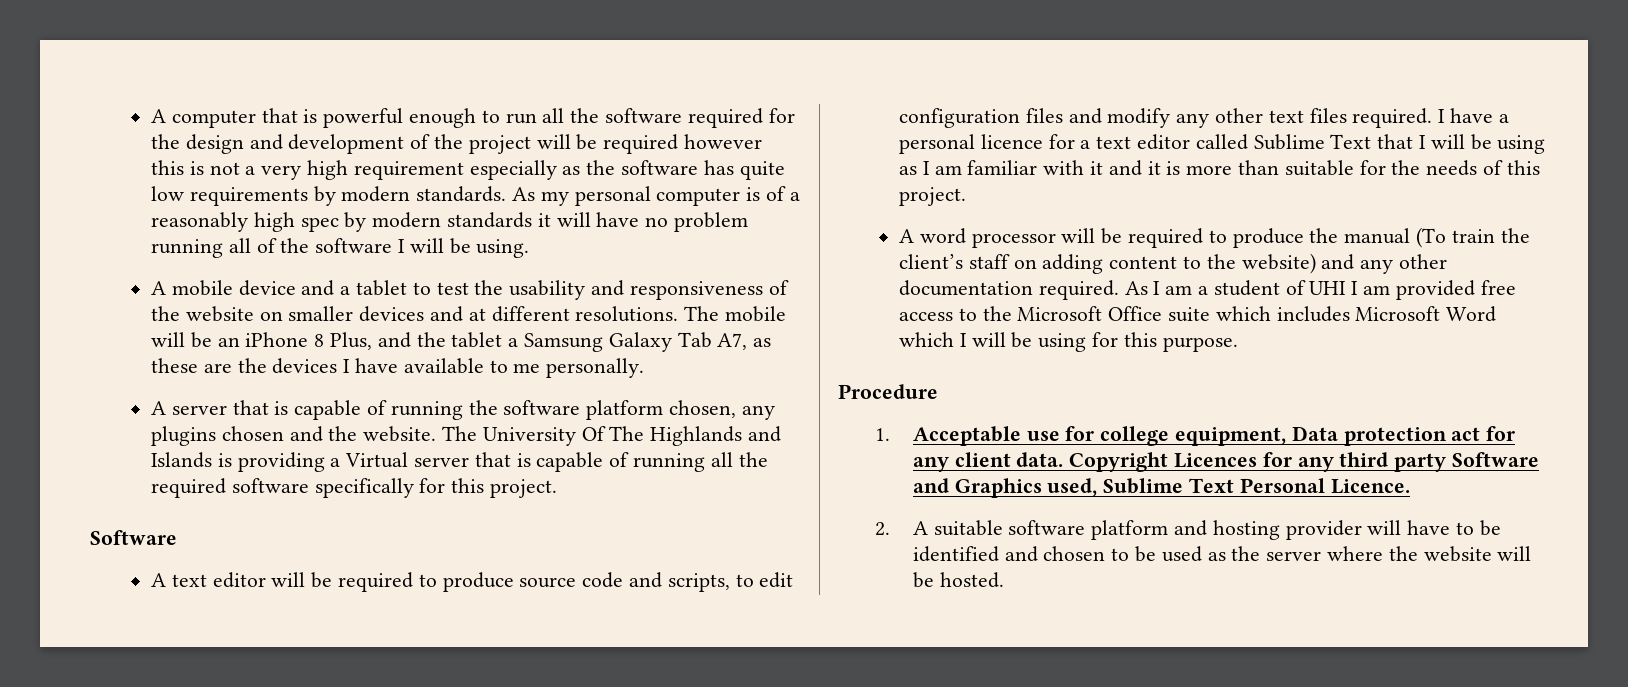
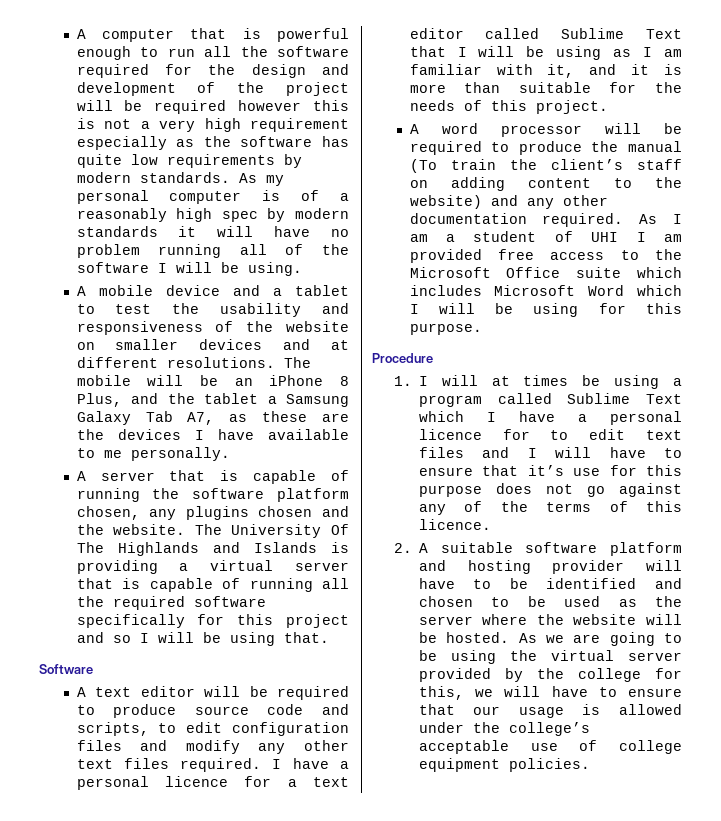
[345,452,409,468] Virtual -> [210,560,274,571] virtual
[490,479,558,498] project. -> [286,614,350,628] [76,632,329,646] project and so I will be using that.
[1090,161,1104,175] it -> [547,64,575,78] it,
[912,426,1516,446] [912,452,1539,472] [912,478,1410,498] Acceptable use for college equipment, Data protection act for any client data. Copyright Licences for any third party Software and Graphics used, Sublime Text Personal Licence. -> [418,375,682,389] [418,393,682,407] [418,411,682,425] [418,429,682,440] [418,447,682,458] [418,465,682,476] [418,483,682,497] [418,501,682,515] [418,519,491,530] I will at times be using a program called Sublime Text which I have a personal licence for to edit text files and I will have to ensure that it’s use for this purpose does not go against any of the terms of this licence.
(1004, 580) none -> [518,632,682,646] [418,650,682,664] [418,668,682,682] [418,686,682,700] [418,704,682,718] [418,722,590,736] [418,740,682,754] [418,758,590,772] As we are going to be using the virtual server provided by the college for this, we will have to ensure that our usage is allowed under the college’s acceptable use of college equipment policies.

